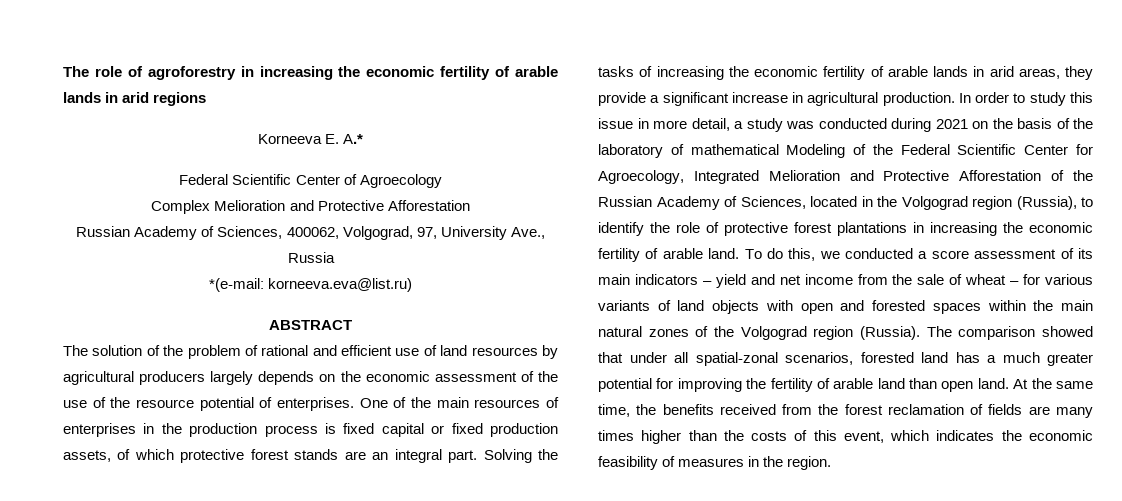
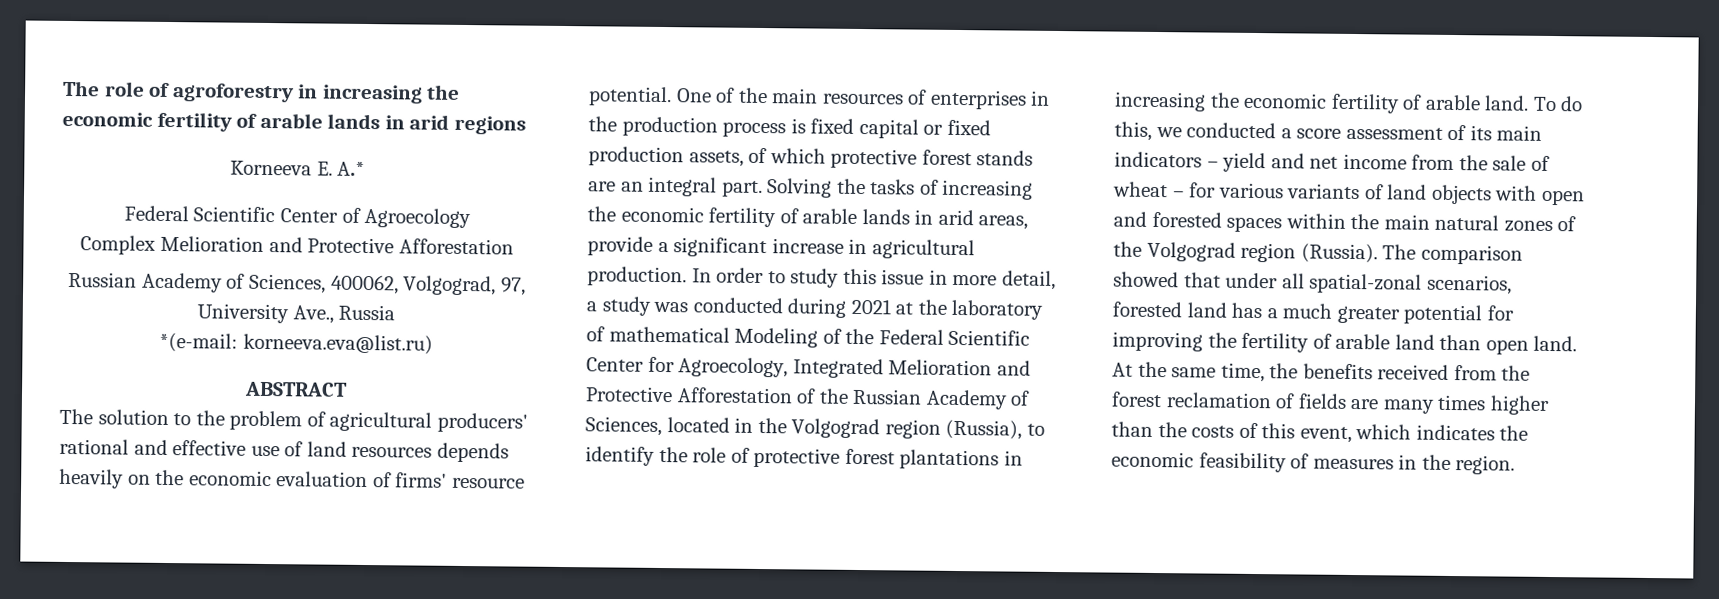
[146,345,160,356] of -> [173,413,192,426] to
(258, 350) none -> [329,411,528,433] agricultural producers'
[341,345,393,356] efficient -> [172,440,247,456] effective
[541,345,558,359] [63,371,558,385] [63,397,354,411] by agricultural producers largely depends on the economic assessment of the use of the resource potential of enterprises. -> [436,442,509,463] [59,468,525,489] [588,86,672,107] depends heavily on the economic evaluation of firms' resource potential.
[1065,66,1093,80] they -> (1029, 222) none
[972,118,1070,129] on the basis of -> [895,302,914,315] at

